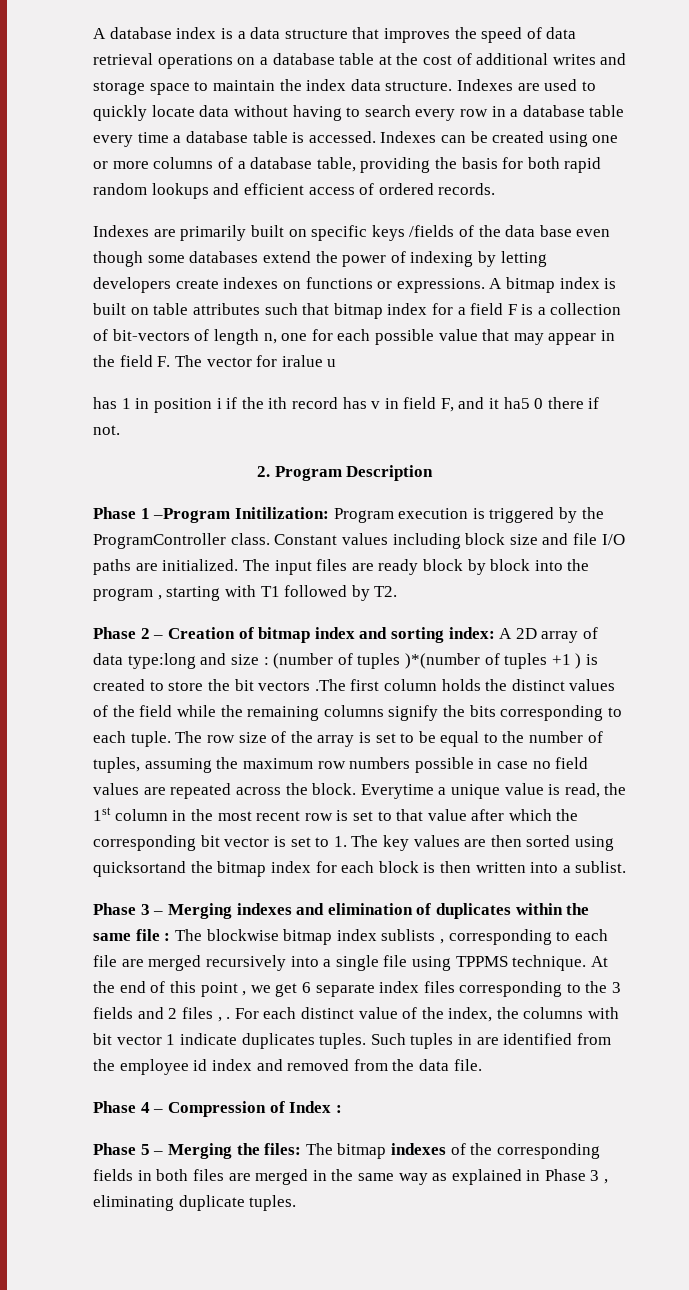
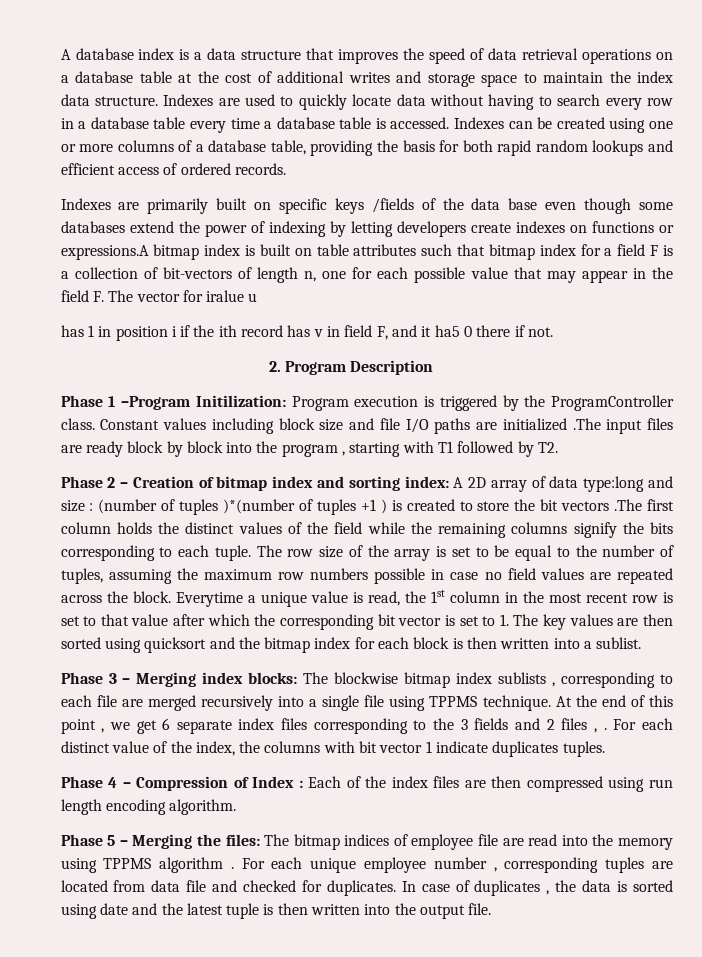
[396,278,503,293] expressions. A -> [60,245,149,260] expressions.A
[162,559,270,571] initialized. The -> [502,418,601,431] initialized .The
[93,861,187,877] quicksortand -> [144,637,235,653] quicksort and
[236,903,590,919] [93,929,171,941] indexes and elimination of duplicates within the same file : -> [202,672,298,684] index blocks:
[370,1033,611,1049] [93,1059,482,1075] Such tuples in are identified from the employee id index and removed from the data file. -> (605, 749) none
(342, 1109) none -> [308,776,674,792] [60,799,237,815] Each of the index files are then compressed using run length encoding algorithm.
[390,1143,600,1159] [93,1169,609,1185] [93,1195,297,1211] indexes of the corresponding fields in both files are merged in the same way as explained in Phase 3 , eliminating duplicate tuples. -> [344,834,674,850] [60,857,673,873] [60,880,674,896] [60,903,492,919] indices of employee file are read into the memory using TPPMS algorithm . For each unique employee number , corresponding tuples are located from data file and checked for duplicates. In case of duplicates , the data is sorted using date and the latest tuple is then written into the output file.

